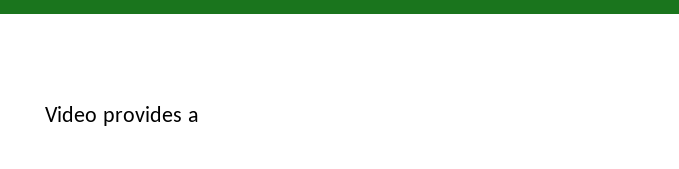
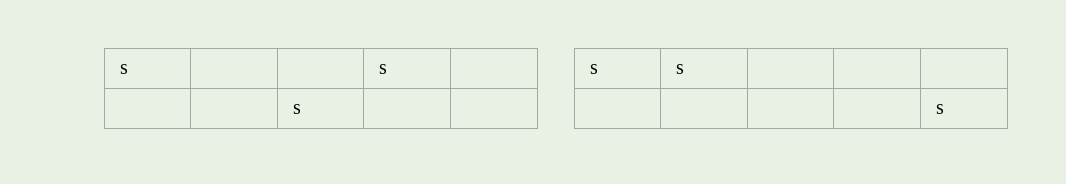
[45,106,199,126] Video provides a -> [119,64,128,74] [378,64,387,74] [292,104,301,114] [589,64,598,74] [675,64,684,74] [935,104,944,114] s | | | s | // | | s | | // s | s | | | // | | | | s

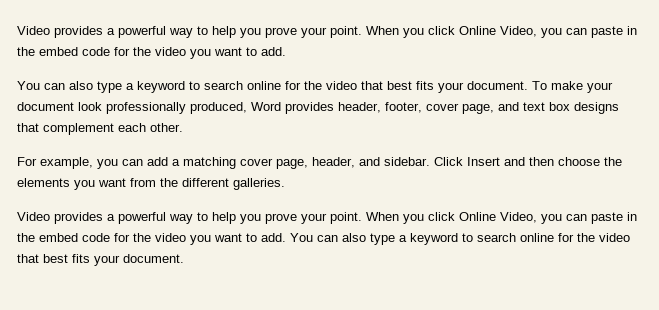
[119,64,128,74] [378,64,387,74] [292,104,301,114] [589,64,598,74] [675,64,684,74] [935,104,944,114] s | | | s | // | | s | | // s | s | | | // | | | | s -> [17,26,637,38] [17,47,286,59] [17,81,613,93] [17,102,619,114] [17,123,183,135] [17,157,622,169] [17,178,285,190] [17,212,637,224] [17,233,630,245] [17,254,184,266] Video provides a powerful way to help you prove your point. When you click Online Video, you can paste in the embed code for the video you want to add. // You can also type a keyword to search online for the video that best fits your document. To make your document look professionally produced, Word provides header, footer, cover page, and text box designs that complement each other. // For example, you can add a matching cover page, header, and sidebar. Click Insert and then choose the elements you want from the different galleries. // Video provides a powerful way to help you prove your point. When you click Online Video, you can paste in the embed code for the video you want to add. You can also type a keyword to search online for the video that best fits your document.

